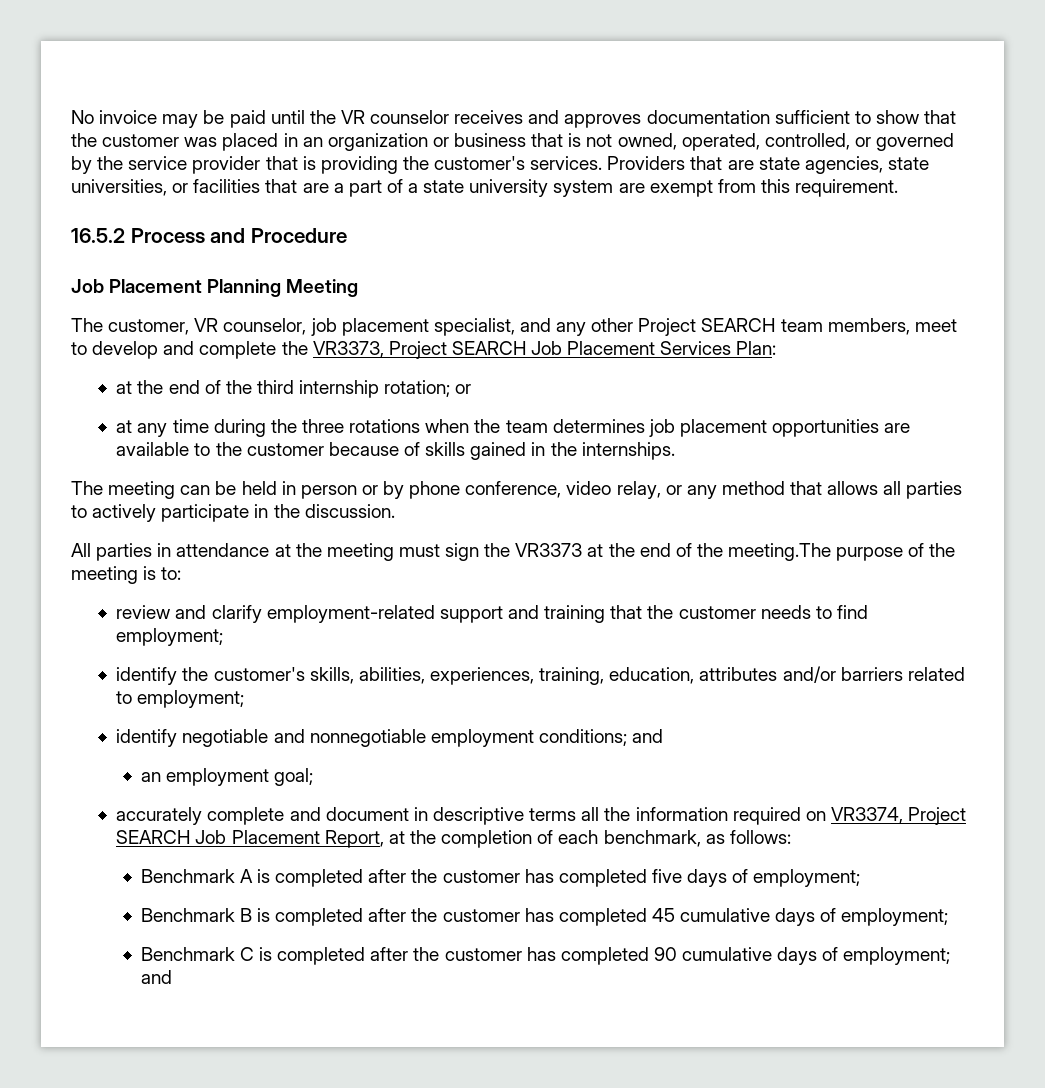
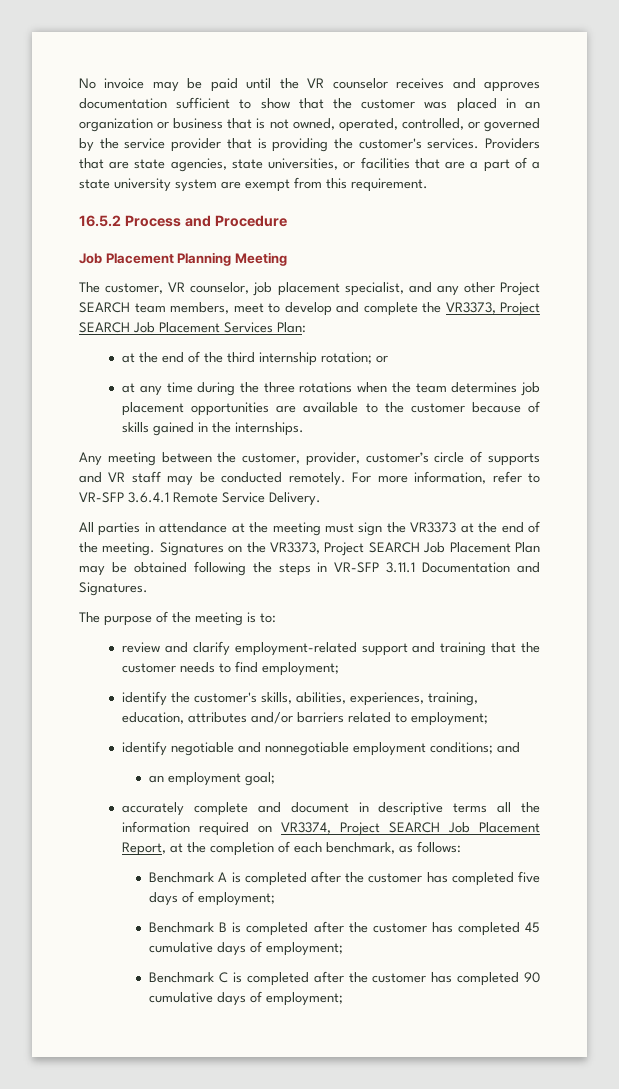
[71,481,963,499] [71,504,395,522] The meeting can be held in person or by phone conference, video relay, or any method that allows all parties to actively participate in the discussion. -> [79,451,540,466] [79,471,540,486] [79,492,321,506] Any meeting between the customer, provider, customer’s circle of supports and VR staff may be conducted remotely. For more information, refer to VR-SFP 3.6.4.1 Remote Service Delivery.
[728,543,832,561] meeting.The -> [102,542,540,556] [79,561,540,576] [79,582,148,596] [79,612,100,623] meeting. Signatures on the VR3373, Project SEARCH Job Placement Plan may be obtained following the steps in VR-SFP 3.11.1 Documentation and Signatures. // The
[140,970,172,984] and -> (344, 999) none

